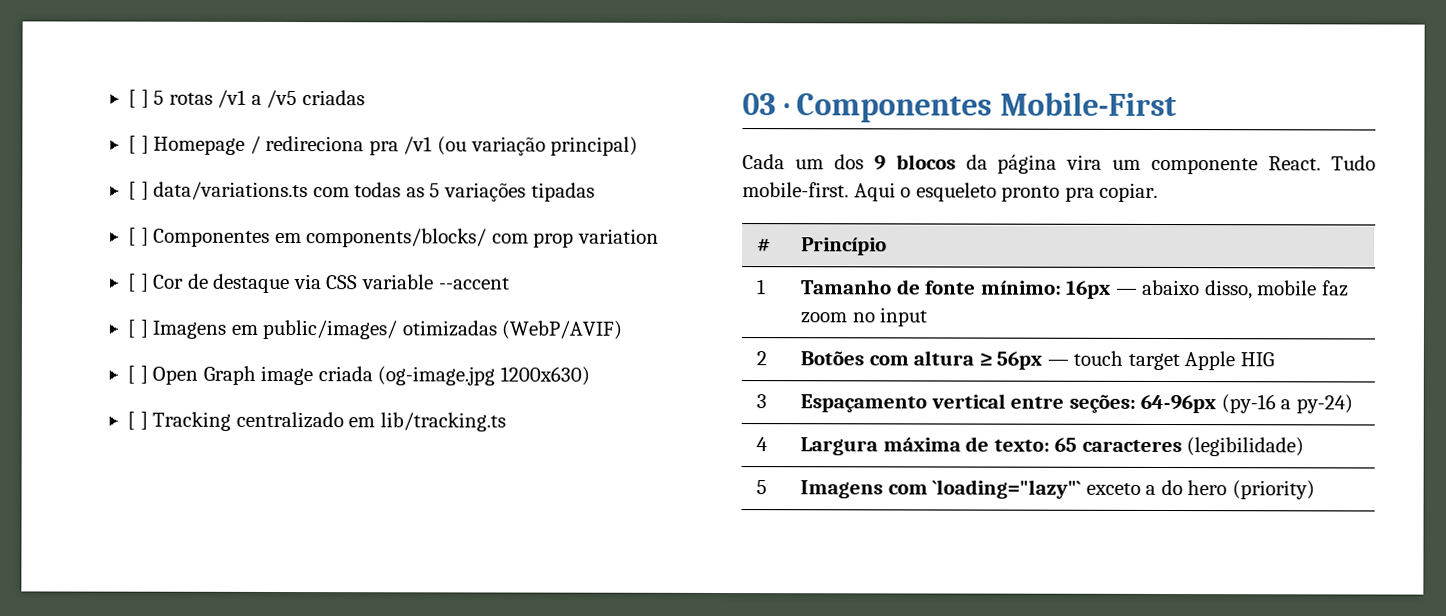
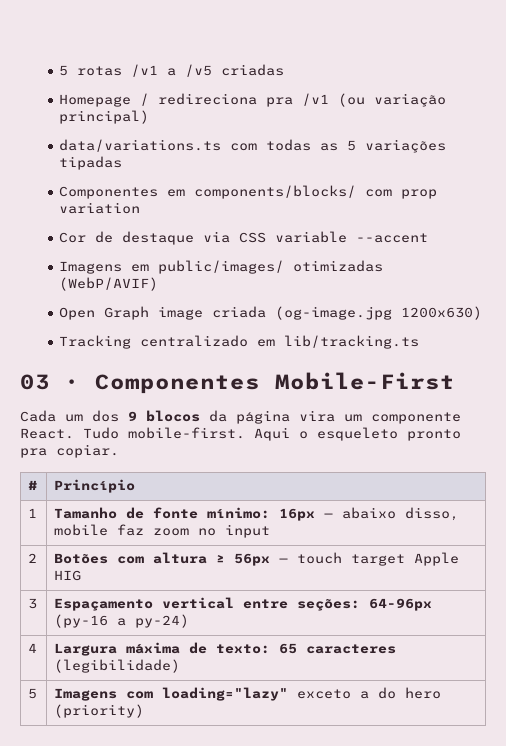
[128,89,149,108] [ ] -> (59, 70) none
[128,135,149,154] [ ] -> (285, 70) none
[128,181,149,200] [ ] -> (150, 117) none
[128,227,149,246] [ ] -> (123, 163) none
[128,273,149,292] [ ] -> (141, 208) none
[127,319,148,338] [ ] -> (429, 238) none
[127,365,148,384] [ ] -> (159, 284) none
[127,411,148,430] [ ] -> (483, 313) none
[932,479,1082,499] `loading="lazy"` -> [162,687,289,701] loading="lazy"

